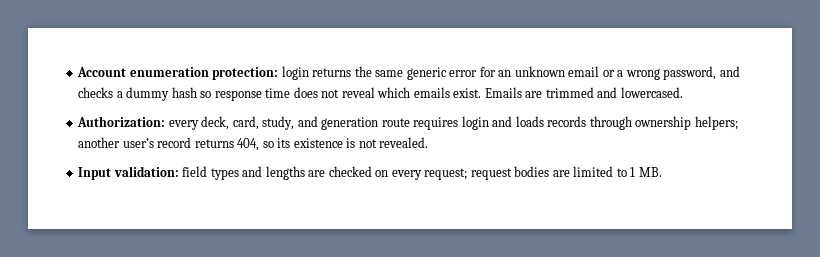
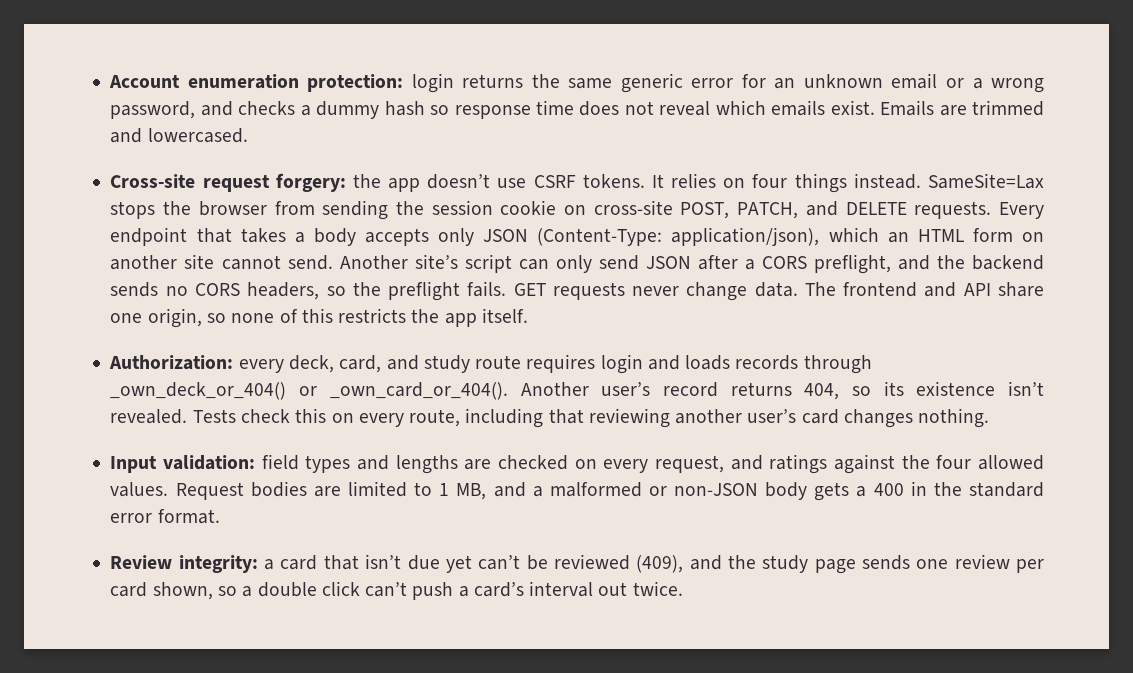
(683, 92) none -> [110,173,1044,193] [110,200,1045,220] [110,227,1044,246] [110,254,1044,274] [110,281,1044,301] [110,308,528,328] // Cross-site request forgery: the app doesn’t use CSRF tokens. It relies on four things instead. SameSite=Lax stops the browser from sending the session cookie on cross-site POST, PATCH, and DELETE requests. Every endpoint that takes a body accepts only JSON (Content-Type: application/json), which an HTML form on another site cannot send. Another site’s script can only send JSON after a CORS preflight, and the backend sends no CORS headers, so the preflight fails. GET requests never change data. The frontend and API share one origin, so none of this restricts the app itself.
[262,116,379,130] study, and generation -> [386,355,470,373] and study
[635,116,738,130] [78,137,121,148] ownership helpers; another -> [110,382,589,400] _own_deck_or_404() or _own_card_or_404(). Another
[346,138,377,148] is not -> [1008,381,1045,396] isn’t
(429, 142) none -> [192,408,990,428] Tests check this on every route, including that reviewing another user’s card changes nothing.
[424,168,512,180] request; request -> [655,454,1044,474] [110,482,244,500] request, and ratings against the four allowed values. Request
[638,167,662,177] MB. -> [456,481,1044,501] [110,509,220,524] [110,554,1044,574] [110,581,683,600] MB, and a malformed or non-JSON body gets a 400 in the standard error format. // Review integrity: a card that isn’t due yet can’t be reviewed (409), and the study page sends one review per card shown, so a double click can’t push a card’s interval out twice.

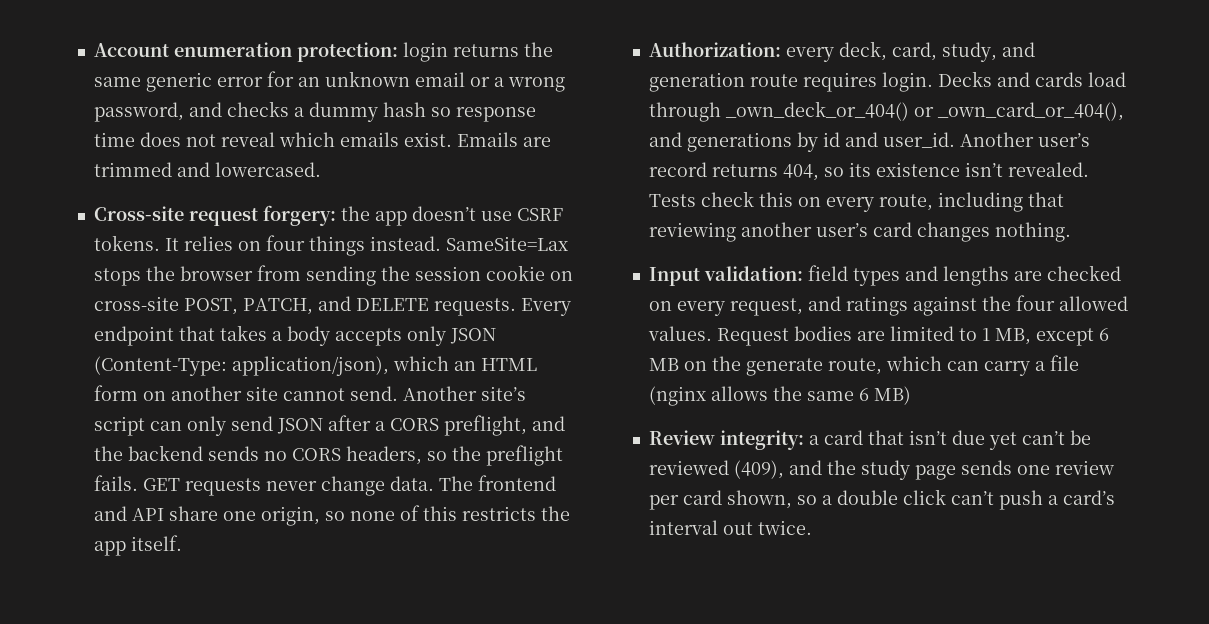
[386,354,872,374] [110,382,508,400] and study route requires login and loads records through _own_deck_or_404() or _own_card_or_404(). -> [941,42,1035,62] [648,71,1126,92] [648,101,1124,122] [648,132,955,152] study, and generation route requires login. Decks and cards load through _own_deck_or_404() or _own_card_or_404(), and generations by id and user_id.
[493,481,1044,501] [110,509,220,524] and a malformed or non-JSON body gets a 400 in the standard error format. -> [1035,328,1109,346] [648,355,1079,376] [648,386,911,406] except 6 MB on the generate route, which can carry a file (nginx allows the same 6 MB)

